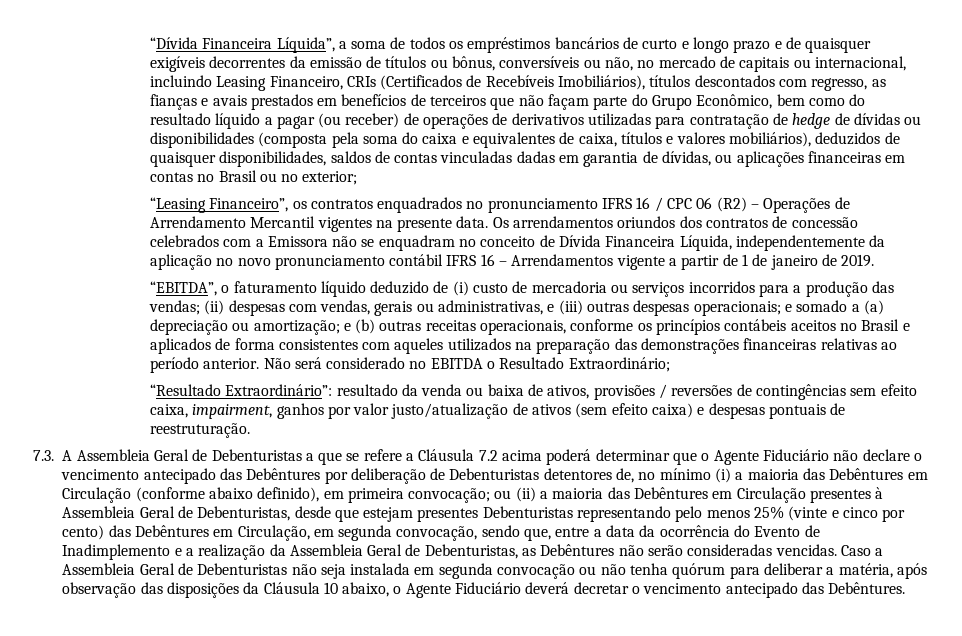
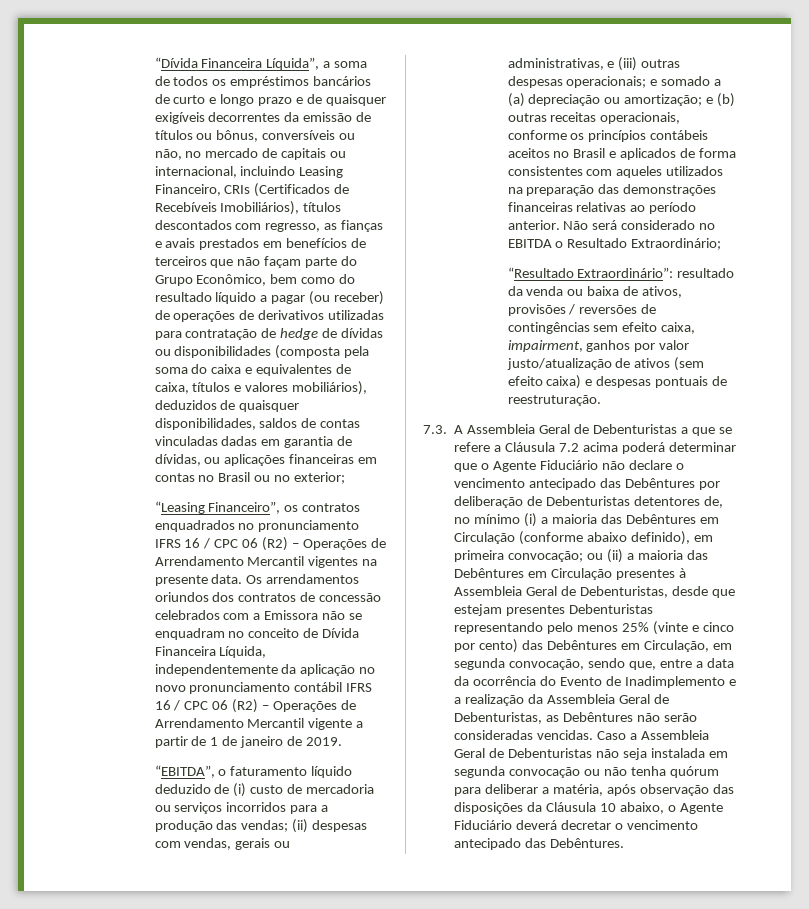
[499,254,614,266] – Arrendamentos -> [173,699,356,713] [154,718,305,728] / CPC 06 (R2) – Operações de Arrendamento Mercantil

